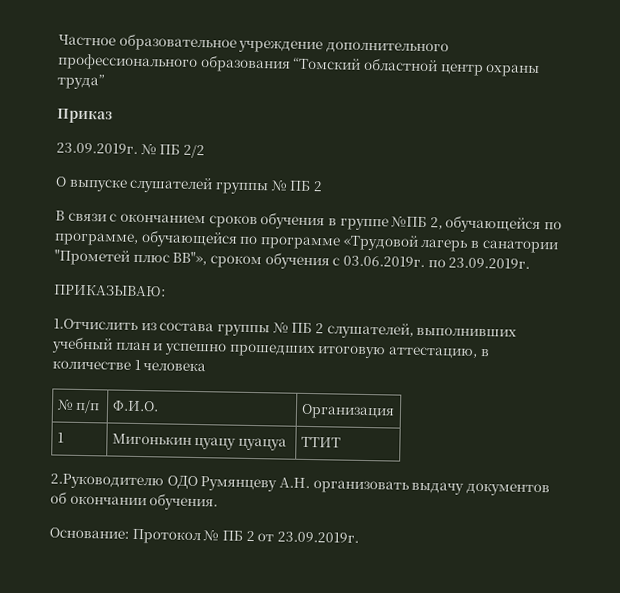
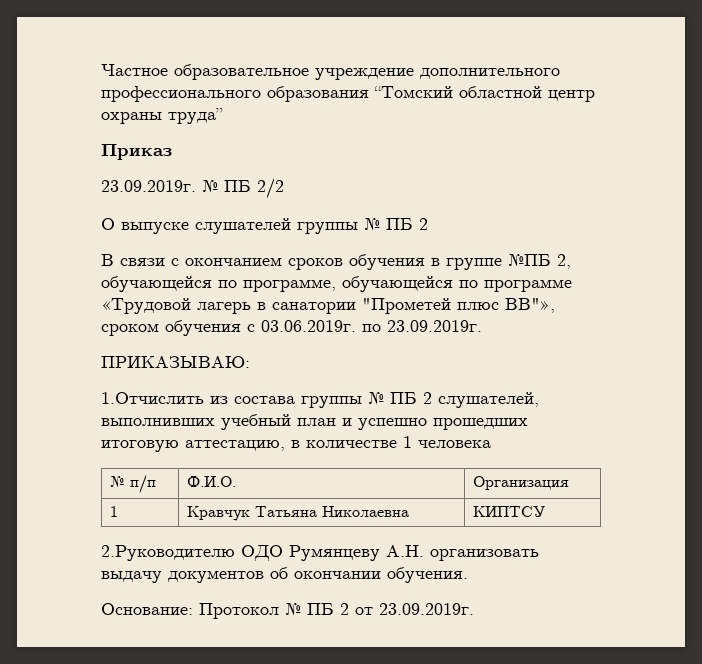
[111,433,288,451] [300,436,341,448] Мигонькин цуацу цуацуа | ТТИТ -> [187,506,410,521] [473,506,546,517] Кравчук Татьяна Николаевна | КИПТСУ

